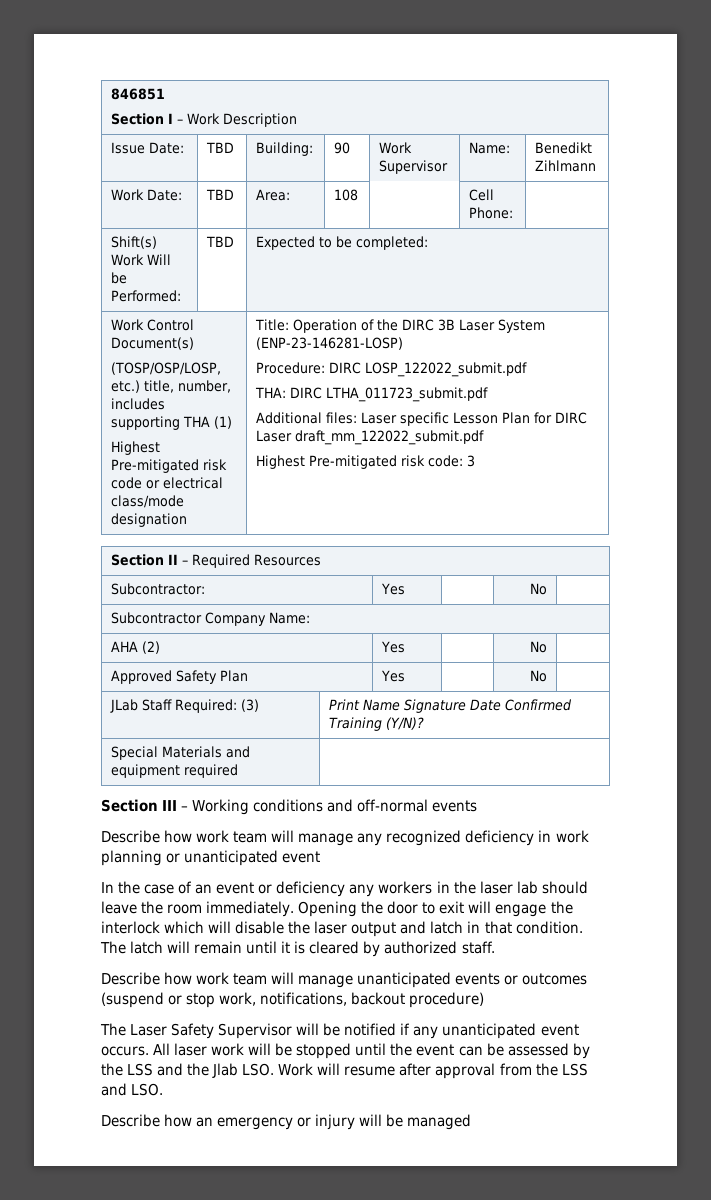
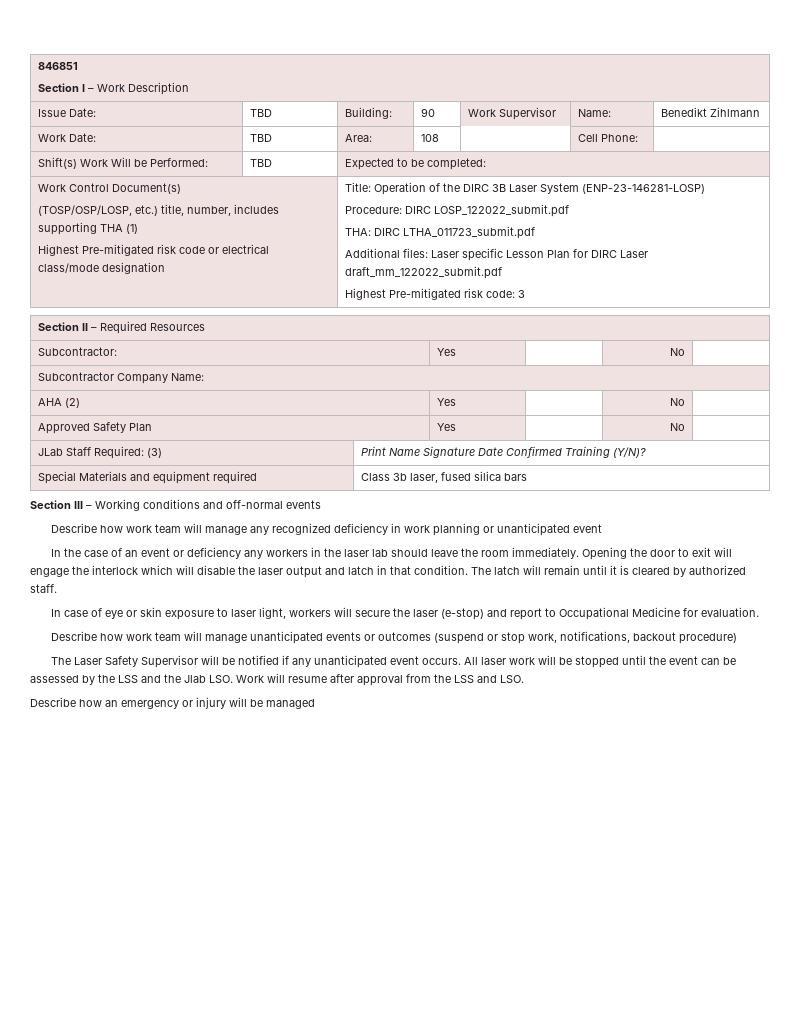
(238, 771) none -> [360,471,527,483] Class 3b laser, fused silica bars
(496, 947) none -> [51,607,760,620] // In case of eye or skin exposure to laser light, workers will secure the laser (e-stop) and report to Occupational Medicine for evaluation.

